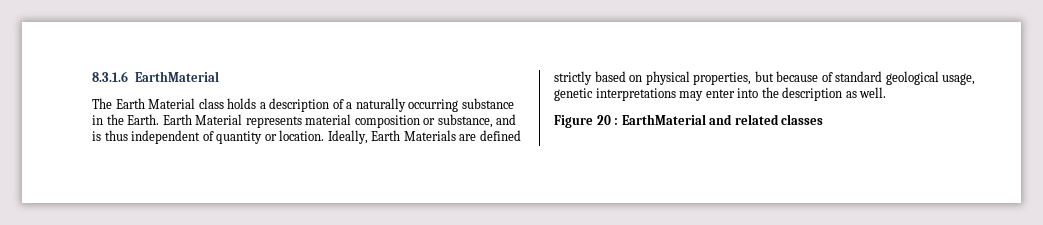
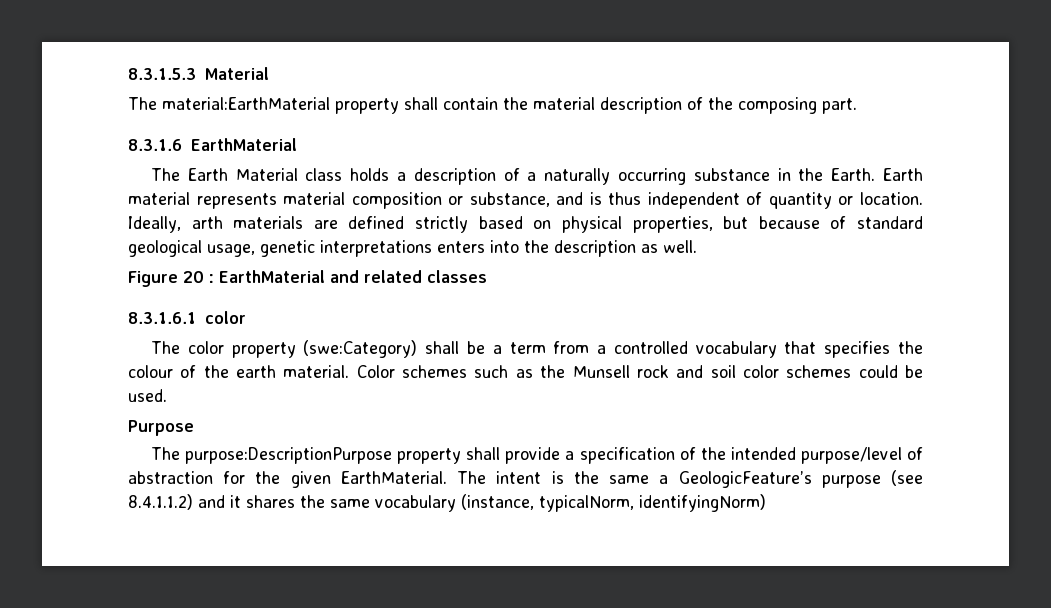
(92, 76) none -> [128,67,269,80] [128,97,857,114] 8.3.1.5.3 Material // The material:EarthMaterial property shall contain the material description of the composing part. //
[195,114,243,125] Material -> [128,192,190,205] material
[371,130,456,141] Earth Materials -> [191,216,304,229] arth materials
[679,89,735,101] may enter -> [437,241,485,253] enters
(824, 119) none -> [128,311,246,324] [151,340,923,358] [128,365,924,378] [128,389,167,402] [128,420,194,436] [151,447,923,464] [128,470,924,488] [128,494,766,512] // 8.3.1.6.1 color // The color property (swe:Category) shall be a term from a controlled vocabulary that specifies the colour of the earth material. Color schemes such as the Munsell rock and soil color schemes could be used. // Purpose // The purpose:DescriptionPurpose property shall provide a specification of the intended purpose/level of abstraction for the given EarthMaterial. The intent is the same a GeologicFeature’s purpose (see 8.4.1.1.2) and it shares the same vocabulary (instance, typicalNorm, identifyingNorm)

